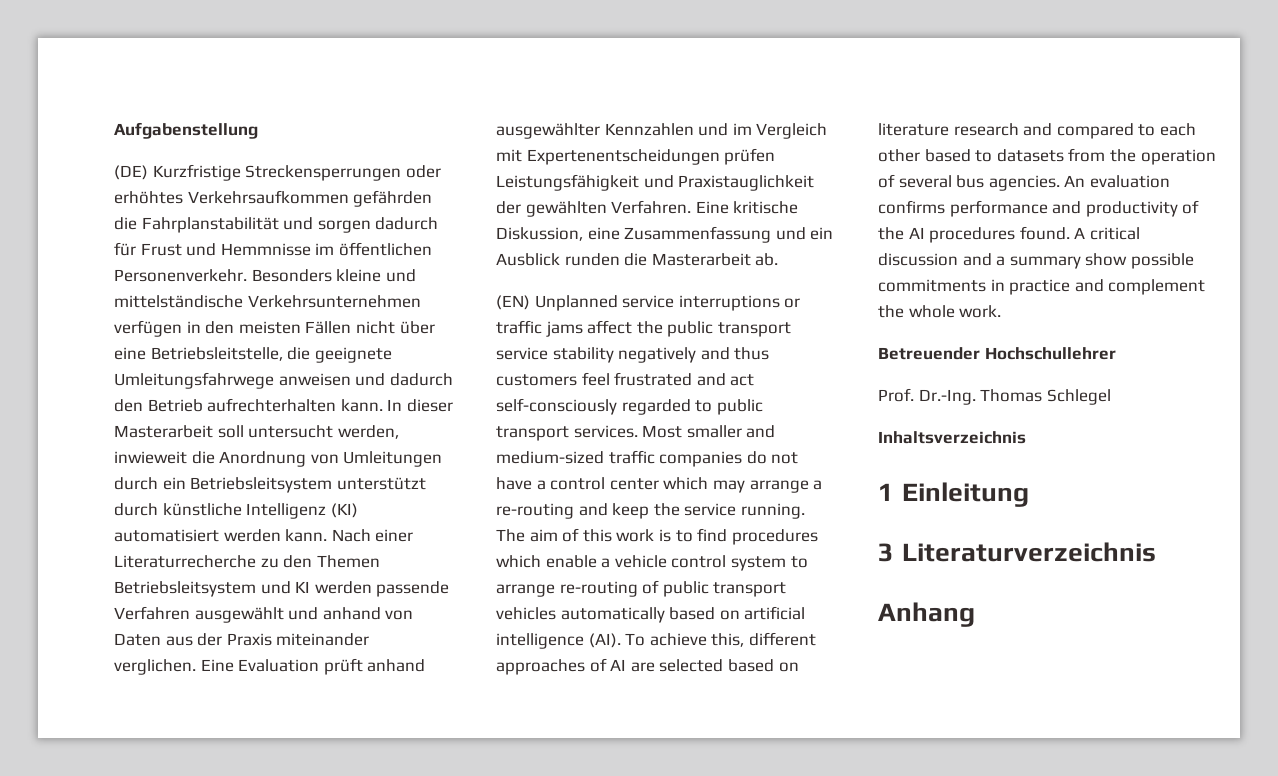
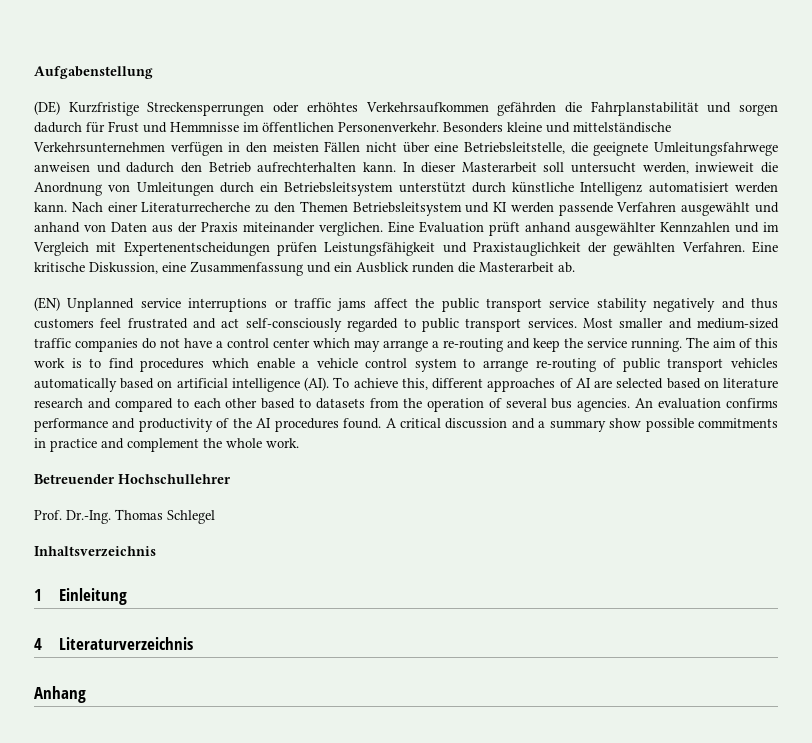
[330,503,358,518] (KI) -> (643, 189) none
[878,543,893,562] 3 -> [34,638,42,650] 4

